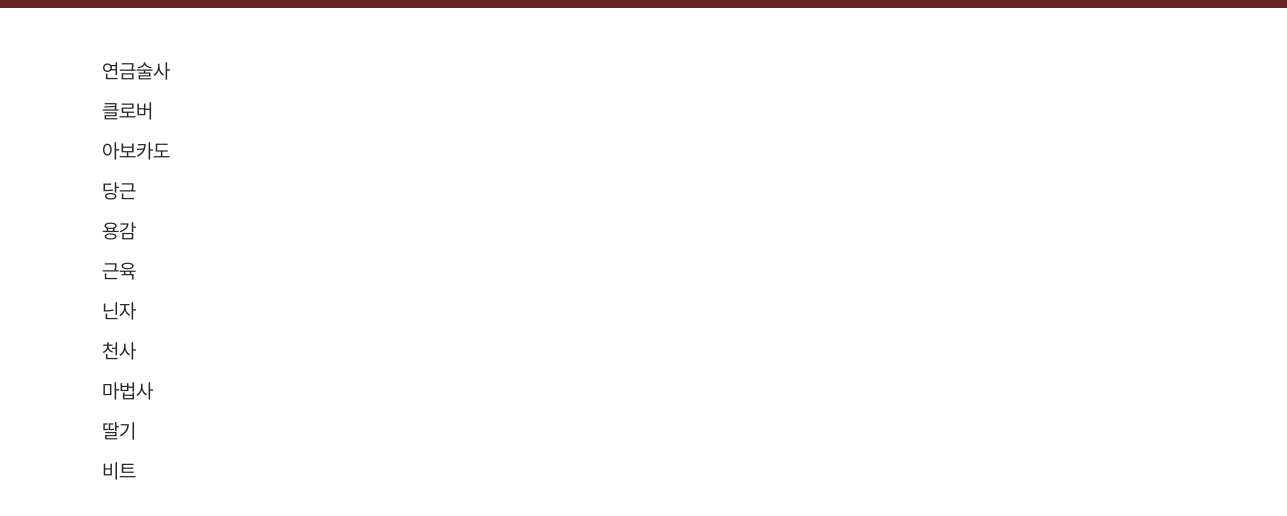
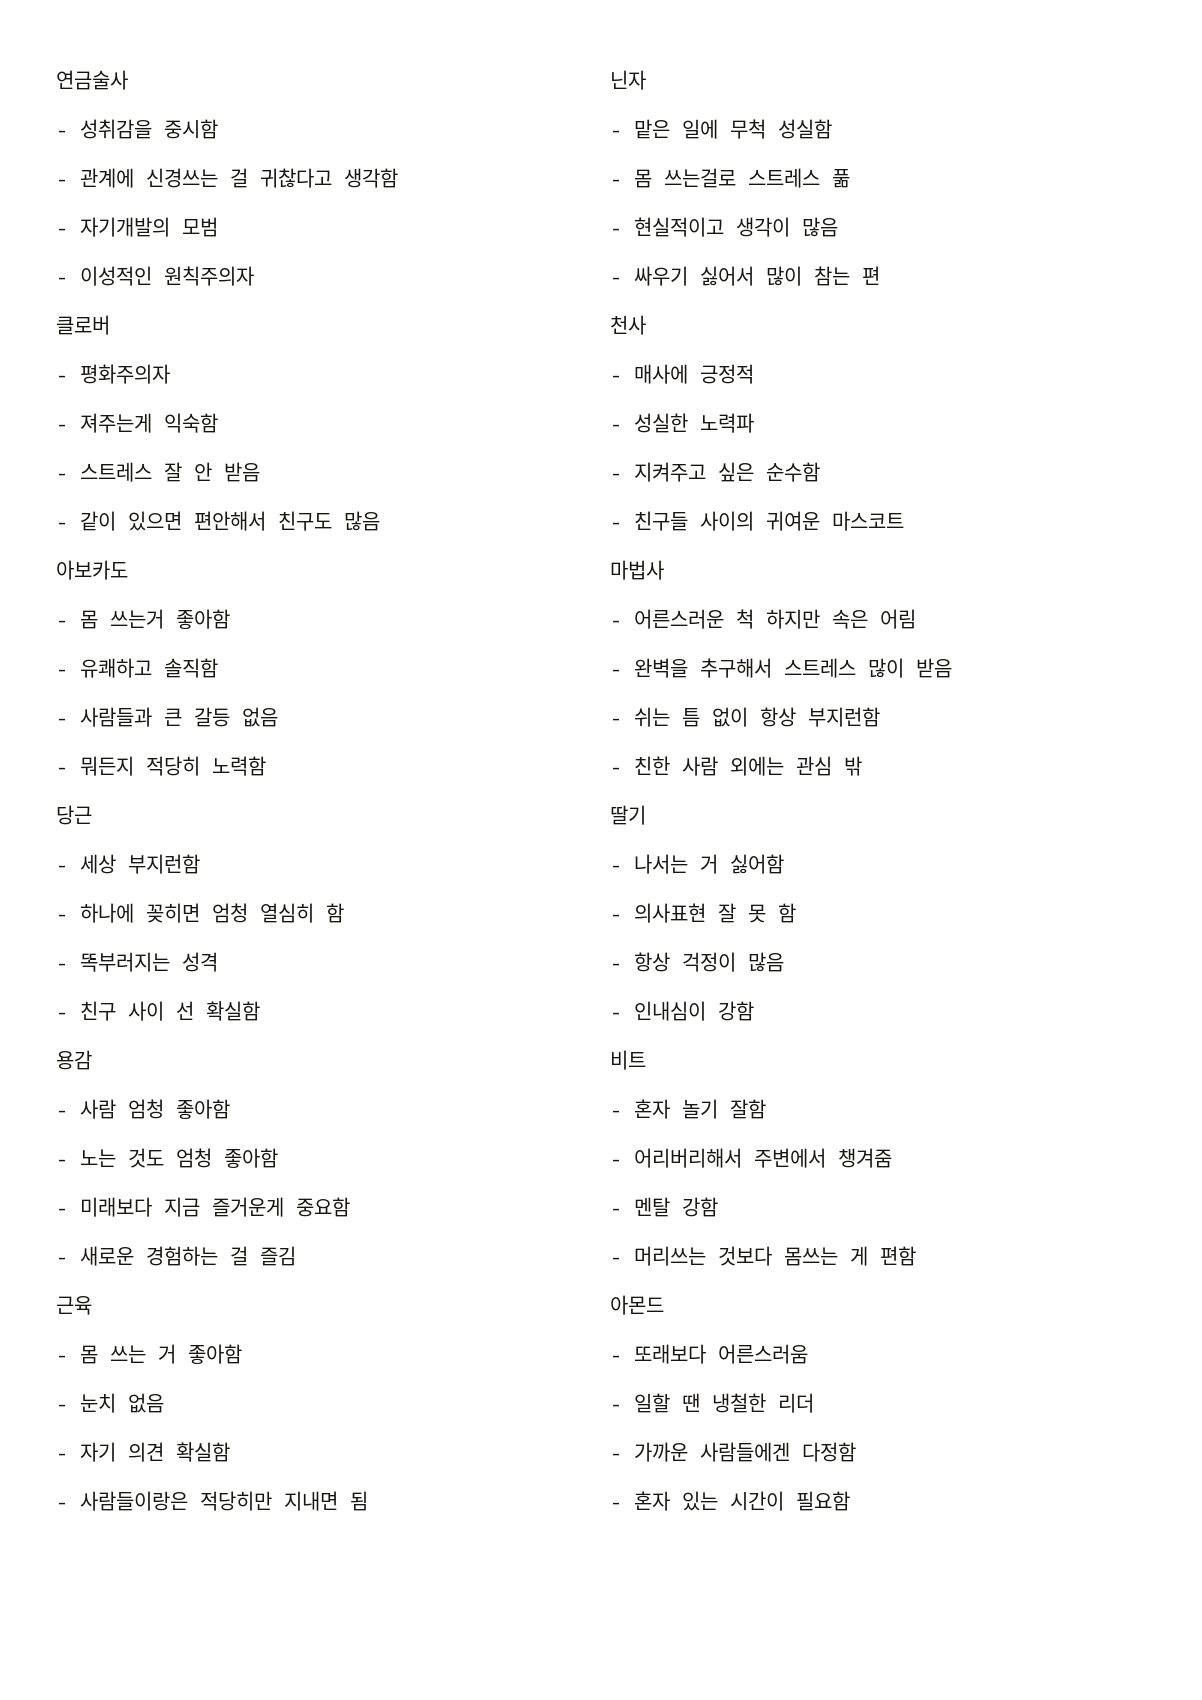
[102,102,153,120] [102,142,170,160] [102,182,136,200] [102,222,136,240] [102,262,136,280] [102,302,137,320] [102,342,137,360] [102,382,154,400] [102,422,136,440] [102,462,136,480] 클로버 // 아보카도 // 당근 // 용감 // 근육 // 닌자 // 천사 // 마법사 // 딸기 // 비트 -> [56,119,218,139] [56,168,398,188] [56,217,218,237] [56,266,254,286] [56,315,110,335] [56,364,170,384] [56,413,218,433] [56,462,260,482] [56,511,380,531] [56,560,128,580] [56,609,230,629] [56,658,218,678] [56,707,278,727] [56,756,266,776] [56,805,92,825] [56,854,200,874] [56,903,344,923] [56,952,218,972] [56,1001,260,1021] [56,1050,92,1070] [56,1099,230,1119] [56,1148,278,1168] [56,1197,350,1217] [56,1246,296,1266] [56,1296,92,1315] [56,1344,242,1364] [56,1393,164,1413] [56,1442,230,1462] [56,1491,368,1511] [610,70,646,90] [610,119,832,139] [610,168,850,188] [610,217,838,237] [610,266,880,286] [610,315,646,335] [610,364,754,384] [610,413,754,433] [610,462,820,482] [610,511,904,531] [610,560,664,580] [610,609,916,629] [610,658,952,678] [610,707,880,727] [610,756,862,776] [610,805,646,825] [610,854,784,874] [610,903,796,923] [610,952,784,972] [610,1001,754,1021] [610,1050,646,1070] [610,1099,766,1119] [610,1148,892,1168] [610,1197,718,1217] [610,1246,916,1266] [610,1295,664,1315] [610,1344,808,1364] [610,1393,814,1413] [610,1442,856,1462] [610,1491,850,1511] - 성취감을 중시함 // - 관계에 신경쓰는 걸 귀찮다고 생각함 // - 자기개발의 모범 // - 이성적인 원칙주의자 // 클로버 // - 평화주의자 // - 져주는게 익숙함 // - 스트레스 잘 안 받음 // - 같이 있으면 편안해서 친구도 많음 // 아보카도 // - 몸 쓰는거 좋아함 // - 유쾌하고 솔직함 // - 사람들과 큰 갈등 없음 // - 뭐든지 적당히 노력함 // 당근 // - 세상 부지런함 // - 하나에 꽂히면 엄청 열심히 함 // - 똑부러지는 성격 // - 친구 사이 선 확실함 // 용감 // - 사람 엄청 좋아함 // - 노는 것도 엄청 좋아함 // - 미래보다 지금 즐거운게 중요함 // - 새로운 경험하는 걸 즐김 // 근육 // - 몸 쓰는 거 좋아함 // - 눈치 없음 // - 자기 의견 확실함 // - 사람들이랑은 적당히만 지내면 됨 // 닌자 // - 맡은 일에 무척 성실함 // - 몸 쓰는걸로 스트레스 풂 // - 현실적이고 생각이 많음 // - 싸우기 싫어서 많이 참는 편 // 천사 // - 매사에 긍정적 // - 성실한 노력파 // - 지켜주고 싶은 순수함 // - 친구들 사이의 귀여운 마스코트 // 마법사 // - 어른스러운 척 하지만 속은 어림 // - 완벽을 추구해서 스트레스 많이 받음 // - 쉬는 틈 없이 항상 부지런함 // - 친한 사람 외에는 관심 밖 // 딸기 // - 나서는 거 싫어함 // - 의사표현 잘 못 함 // - 항상 걱정이 많음 // - 인내심이 강함 // 비트 // - 혼자 놀기 잘함 // - 어리버리해서 주변에서 챙겨줌 // - 멘탈 강함 // - 머리쓰는 것보다 몸쓰는 게 편함 // 아몬드 // - 또래보다 어른스러움 // - 일할 땐 냉철한 리더 // - 가까운 사람들에겐 다정함 // - 혼자 있는 시간이 필요함

